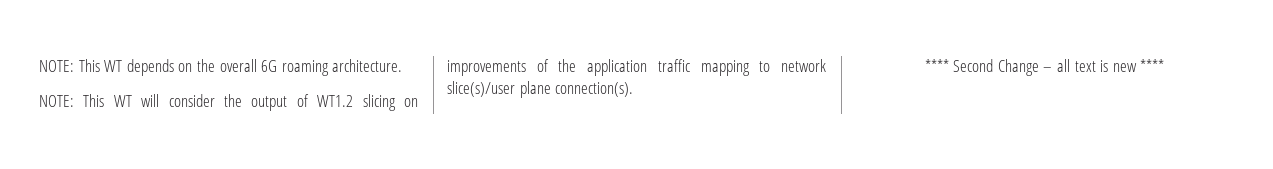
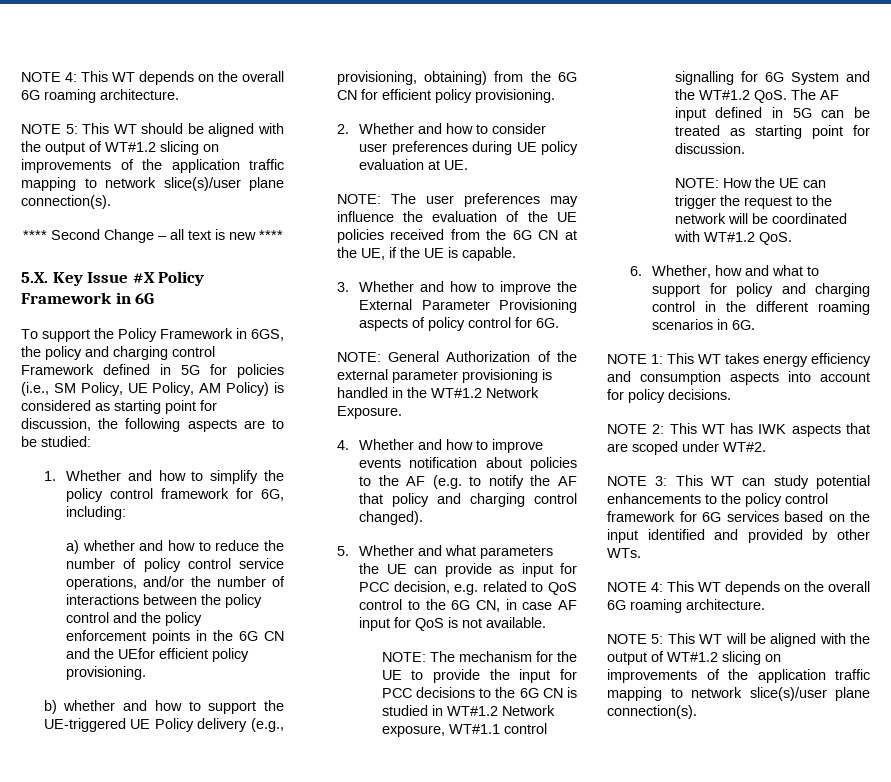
[39,59,403,76] [39,94,354,111] NOTE: This WT depends on the overall 6G roaming architecture. // NOTE: This WT will consider the output of WT1.2 -> [21,71,284,85] [21,89,179,103] [21,123,284,137] [21,141,156,155] NOTE 4: This WT depends on the overall 6G roaming architecture. // NOTE 5: This WT should be aligned with the output of WT#1.2
(1165, 65) none -> [21,271,205,286] [21,292,155,304] [21,328,284,342] [21,346,215,360] [21,364,284,378] [21,382,284,396] [21,400,217,414] [21,418,284,432] [21,436,91,447] [43,470,285,484] [66,488,284,502] [66,506,127,520] [66,540,284,554] [66,558,284,572] [66,576,285,590] [66,594,263,608] [66,612,203,626] [66,630,284,644] [66,648,250,662] [66,666,147,680] [43,700,284,714] [43,718,284,732] [336,71,577,85] [336,89,555,103] [336,123,547,134] [359,141,578,155] [359,159,469,170] [336,193,578,207] [336,211,577,222] [336,229,577,243] [336,247,516,261] [336,281,577,295] [359,299,577,313] [359,317,560,331] [336,351,577,362] [336,369,552,383] [336,387,539,398] [336,406,402,419] [336,439,544,453] [359,457,577,471] [359,475,577,489] [359,493,577,507] [359,511,424,525] [336,545,554,559] [359,563,577,577] [359,581,577,595] [359,599,577,612] [359,617,547,631] [381,651,577,662] [381,669,577,683] [381,687,577,698] [381,705,555,716] [381,723,547,737] [674,71,870,85] [674,89,839,103] [674,107,870,121] [674,125,870,139] [674,143,745,154] [674,177,826,188] [674,195,832,209] [674,213,847,224] [673,231,792,245] [629,265,820,278] [652,283,870,297] [652,301,870,315] [652,319,756,330] [607,353,871,367] [607,371,870,385] [607,389,731,403] [607,423,870,437] [607,441,766,455] [607,475,870,489] [607,493,828,507] [607,511,870,522] [607,529,870,543] [607,548,641,558] [607,581,870,595] [607,599,765,613] [607,633,870,647] [607,651,781,665] [607,669,870,683] [607,687,870,701] [607,705,697,719] // 5.X. Key Issue #X Policy Framework in 6G // To support the Policy Framework in 6GS, the policy and charging control Framework defined in 5G for policies (i.e., SM Policy, UE Policy, AM Policy) is considered as starting point for discussion, the following aspects are to be studied: // 1. Whether and how to simplify the policy control framework for 6G, including: // a) whether and how to reduce the number of policy control service operations, and/or the number of interactions between the policy control and the policy enforcement points in the 6G CN and the UEfor efficient policy provisioning. // b) whether and how to support the UE-triggered UE Policy delivery (e.g., provisioning, obtaining) from the 6G CN for efficient policy provisioning. // 2. Whether and how to consider user preferences during UE policy evaluation at UE. // NOTE: The user preferences may influence the evaluation of the UE policies received from the 6G CN at the UE, if the UE is capable. // 3. Whether and how to improve the External Parameter Provisioning aspects of policy control for 6G. // NOTE: General Authorization of the external parameter provisioning is handled in the WT#1.2 Network Exposure. // 4. Whether and how to improve events notification about policies to the AF (e.g. to notify the AF that policy and charging control changed). // 5. Whether and what parameters the UE can provide as input for PCC decision, e.g. related to QoS control to the 6G CN, in case AF input for QoS is not available. // NOTE: The mechanism for the UE to provide the input for PCC decisions to the 6G CN is studied in WT#1.2 Network exposure, WT#1.1 control signalling for 6G System and the WT#1.2 QoS. The AF input defined in 5G can be treated as starting point for discussion. // NOTE: How the UE can trigger the request to the network will be coordinated with WT#1.2 QoS. // 6. Whether, how and what to support for policy and charging control in the different roaming scenarios in 6G. // NOTE 1: This WT takes energy efficiency and consumption aspects into account for policy decisions. // NOTE 2: This WT has IWK aspects that are scoped under WT#2. // NOTE 3: This WT can study potential enhancements to the policy control framework for 6G services based on the input identified and provided by other WTs. // NOTE 4: This WT depends on the overall 6G roaming architecture. // NOTE 5: This WT will be aligned with the output of WT#1.2 slicing on improvements of the application traffic mapping to network slice(s)/user plane connection(s).

